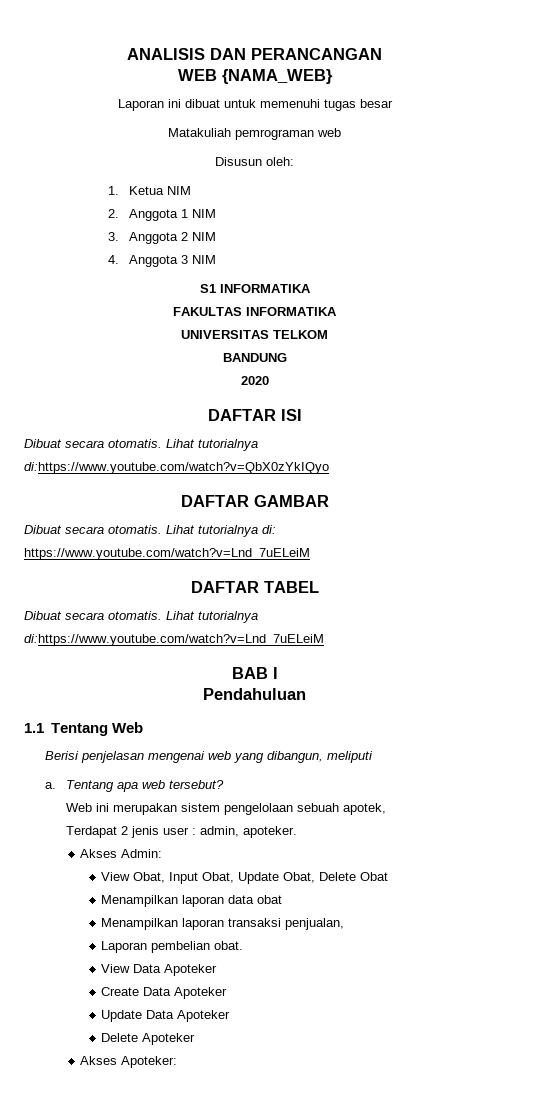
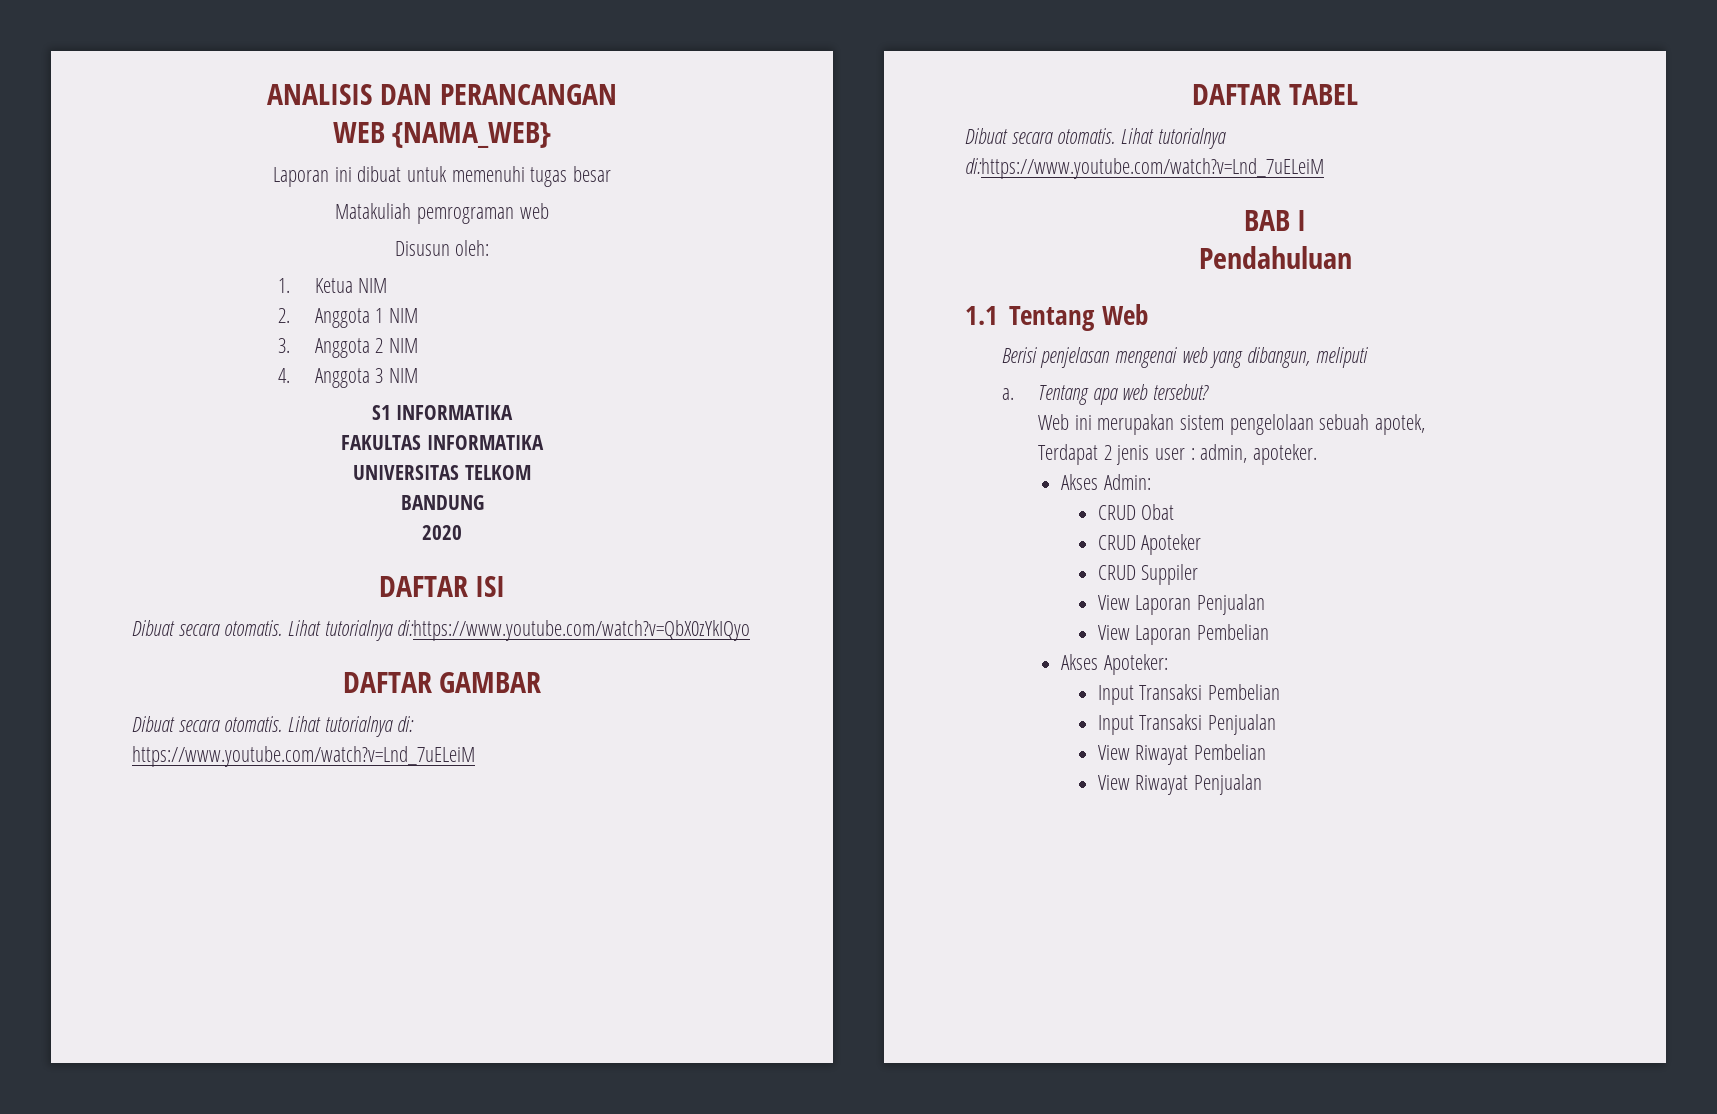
[101,872,389,884] [101,895,283,907] [101,918,345,930] [101,941,244,953] [101,964,218,976] [101,987,228,999] [101,1010,231,1022] [101,1033,196,1045] [80,1056,178,1068] View Obat, Input Obat, Update Obat, Delete Obat // Menampilkan laporan data obat // Menampilkan laporan transaksi penjualan, // Laporan pembelian obat. // View Data Apoteker // Create Data Apoteker // Update Data Apoteker // Delete Apoteker // Akses Apoteker: -> [1097,504,1175,520] [1097,534,1202,555] [1097,564,1199,585] [1097,594,1265,615] [1097,624,1269,645] [1061,654,1168,675] [1097,684,1280,705] [1097,714,1276,735] [1097,744,1266,765] [1097,774,1262,795] CRUD Obat // CRUD Apoteker // CRUD Suppiler // View Laporan Penjualan // View Laporan Pembelian // Akses Apoteker: // Input Transaksi Pembelian // Input Transaksi Penjualan // View Riwayat Pembelian // View Riwayat Penjualan

